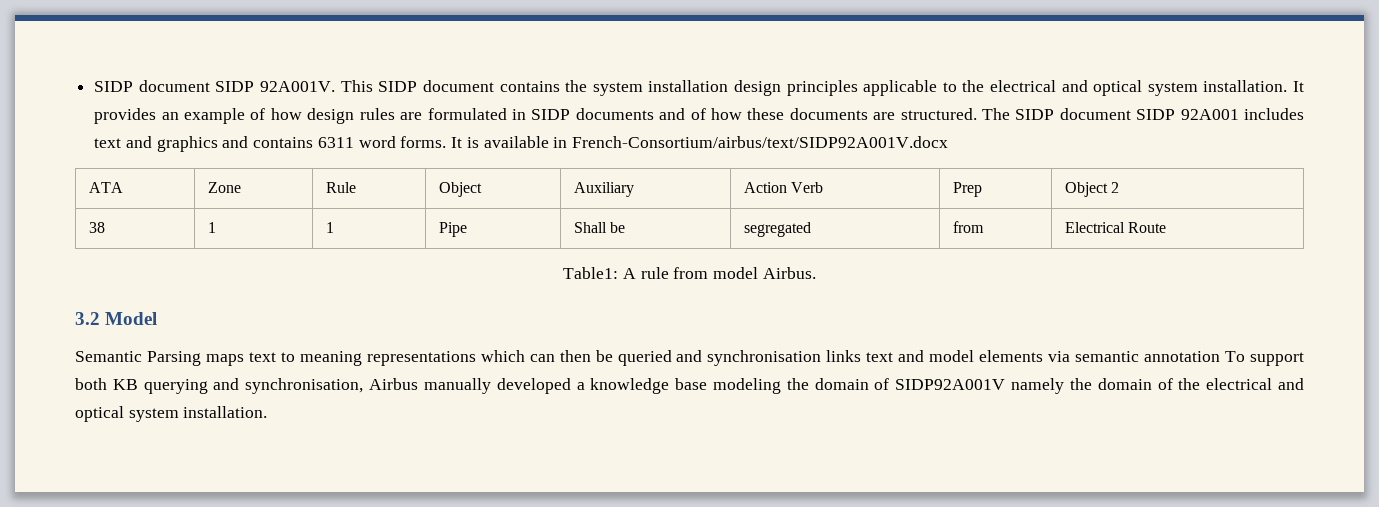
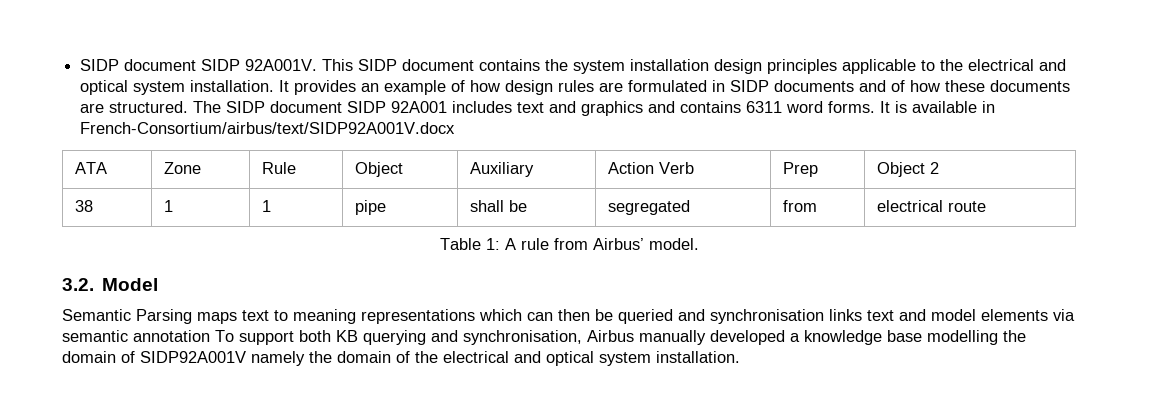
[438,222,467,237] [573,222,607,233] Pipe | Shall -> [354,200,386,215] [469,200,504,212] pipe | shall
[1064,222,1167,233] [563,267,816,279] [75,312,100,325] Electrical Route // Table1: A rule from model Airbus. // 3.2 -> [876,200,986,212] [439,238,699,250] [62,278,94,291] electrical route // Table 1: A rule from Airbus’ model. // 3.2.
[713,378,782,394] modeling -> [927,330,998,345] modelling

